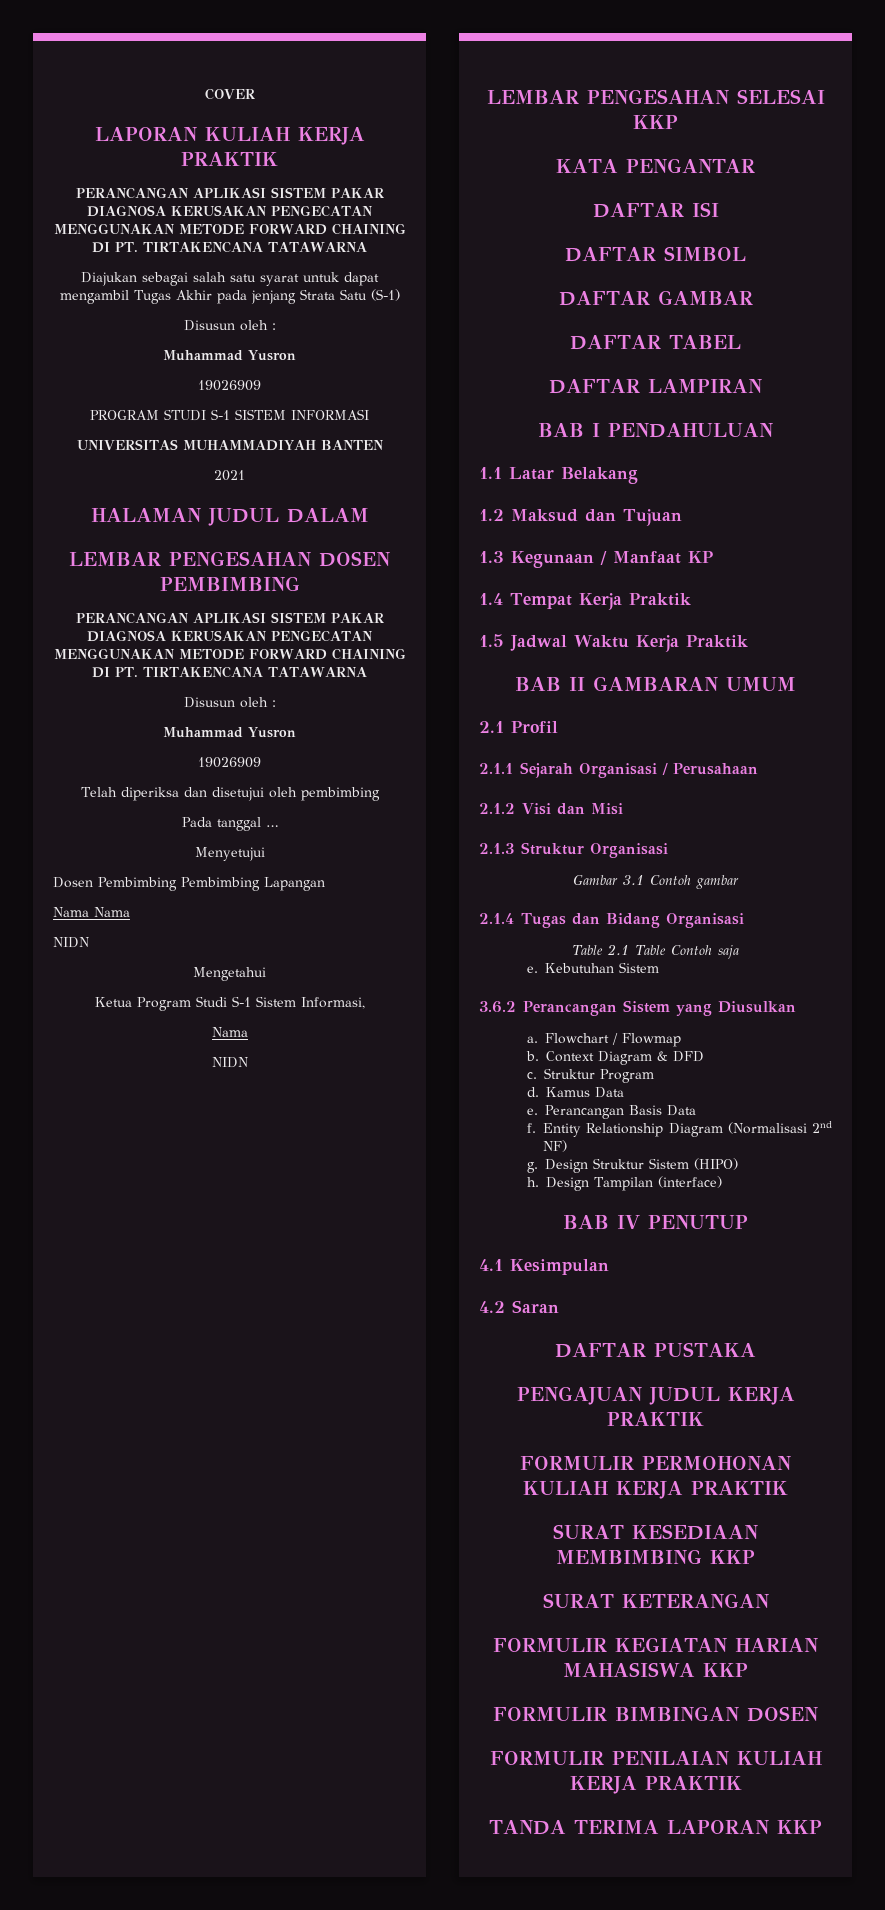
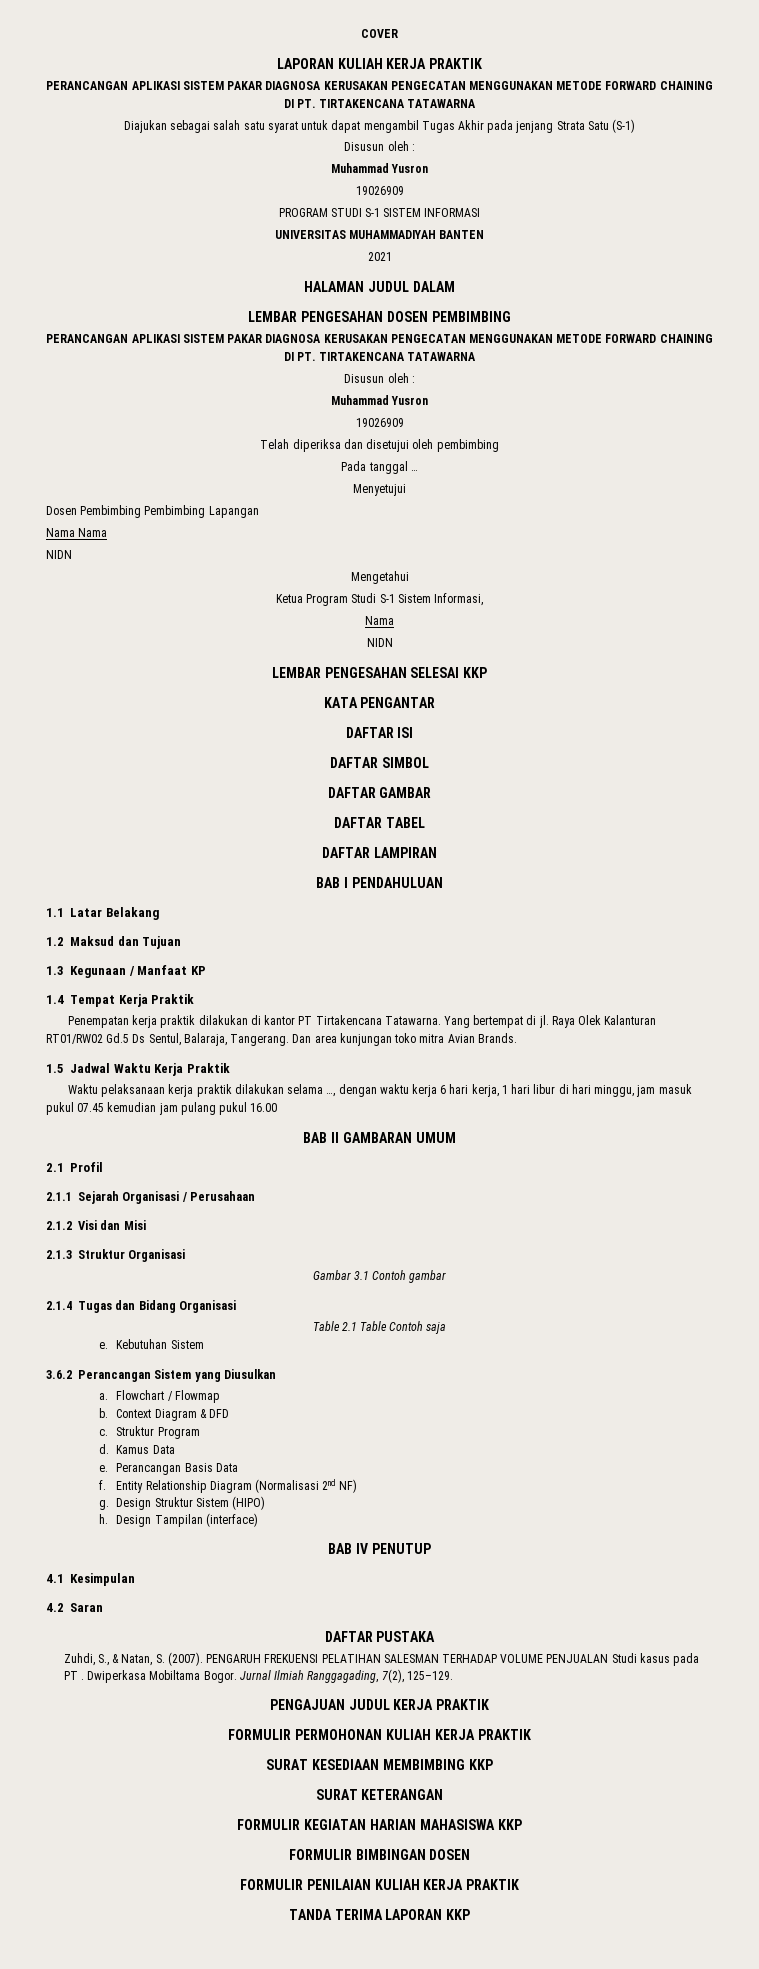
(691, 599) none -> [67,1015,657,1028] [46,1033,517,1046] // Penempatan kerja praktik dilakukan di kantor PT Tirtakencana Tatawarna. Yang bertempat di jl. Raya Olek Kalanturan RT01/RW02 Gd.5 Ds Sentul, Balaraja, Tangerang. Dan area kunjungan toko mitra Avian Brands.
(748, 641) none -> [67,1084,692,1097] [46,1102,278,1115] // Waktu pelaksanaan kerja praktik dilakukan selama …, dengan waktu kerja 6 hari kerja, 1 hari libur di hari minggu, jam masuk pukul 07.45 kemudian jam pulang pukul 16.00
(756, 1349) none -> [63,1652,700,1666] [63,1669,453,1683] // Zuhdi, S., & Natan, S. (2007). PENGARUH FREKUENSI PELATIHAN SALESMAN TERHADAP VOLUME PENJUALAN Studi kasus pada PT . Dwiperkasa Mobiltama Bogor. Jurnal Ilmiah Ranggagading, 7(2), 125–129.

